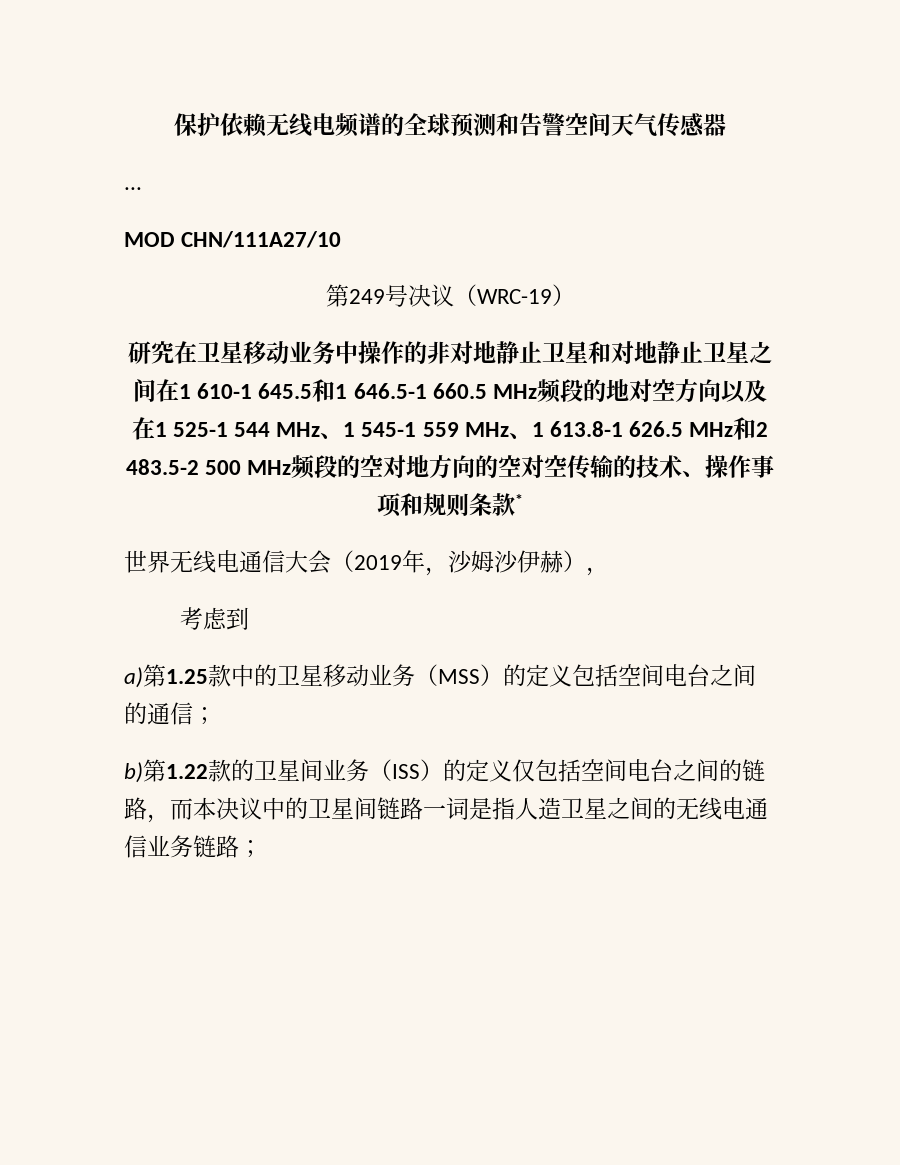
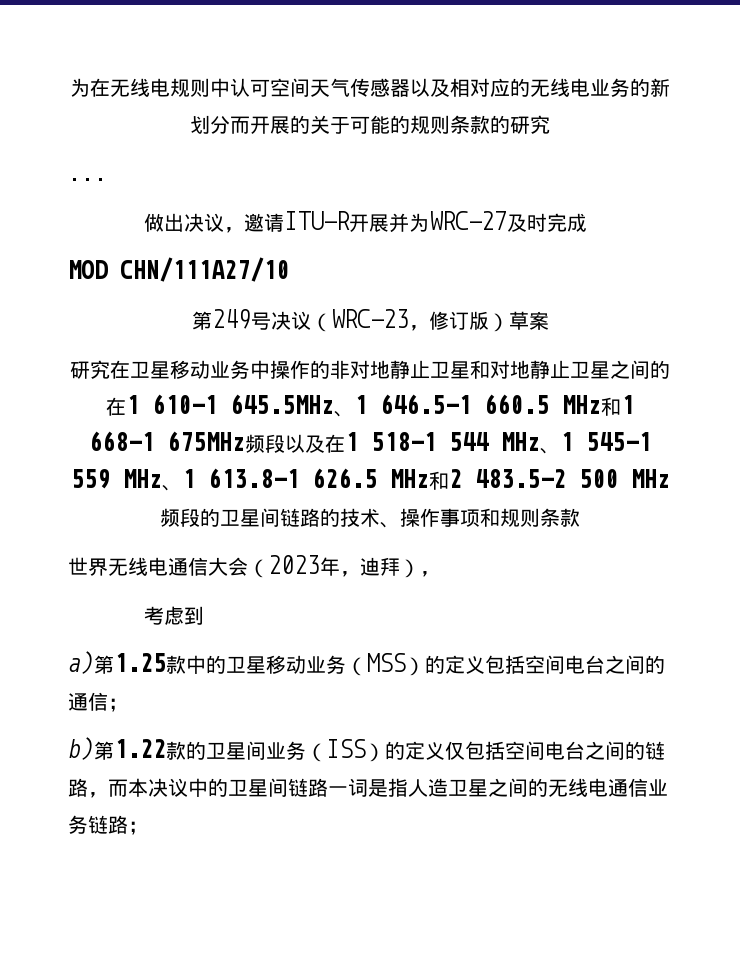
[174,113,726,137] [124,187,142,190] 保护依赖无线电频谱的全球预测和告警空间天气传感器 // ... -> [70,78,670,97] [190,115,550,134] [68,178,107,181] [143,211,587,233] 为在无线电规则中认可空间天气传感器以及相对应的无线电业务的新划分而开展的关于可能的规则条款的研究 // ... // 做出决议，邀请ITU-R开展并为WRC-27及时完成
[476,284,575,306] WRC-19） -> [330,309,549,332] WRC-23，修订版）草案
(156, 390) none -> [650,360,670,379] 的
[258,379,336,402] 645.5和 -> [230,394,354,417] 645.5MHz、
[537,379,722,403] 频段的地对空方向 -> [601,395,634,416] [89,431,285,453] 和1 668-1 675MHz频段
[172,422,228,437] 525-1 -> [371,432,436,451] 518-1
[360,455,614,479] 空对地方向的空对空传输 -> [220,508,320,527] 卫星间链路
[515,494,523,505] * -> (580, 517) none
[354,550,564,576] 2019年，沙姆沙伊赫 -> [268,555,400,577] 2023年，迪拜

